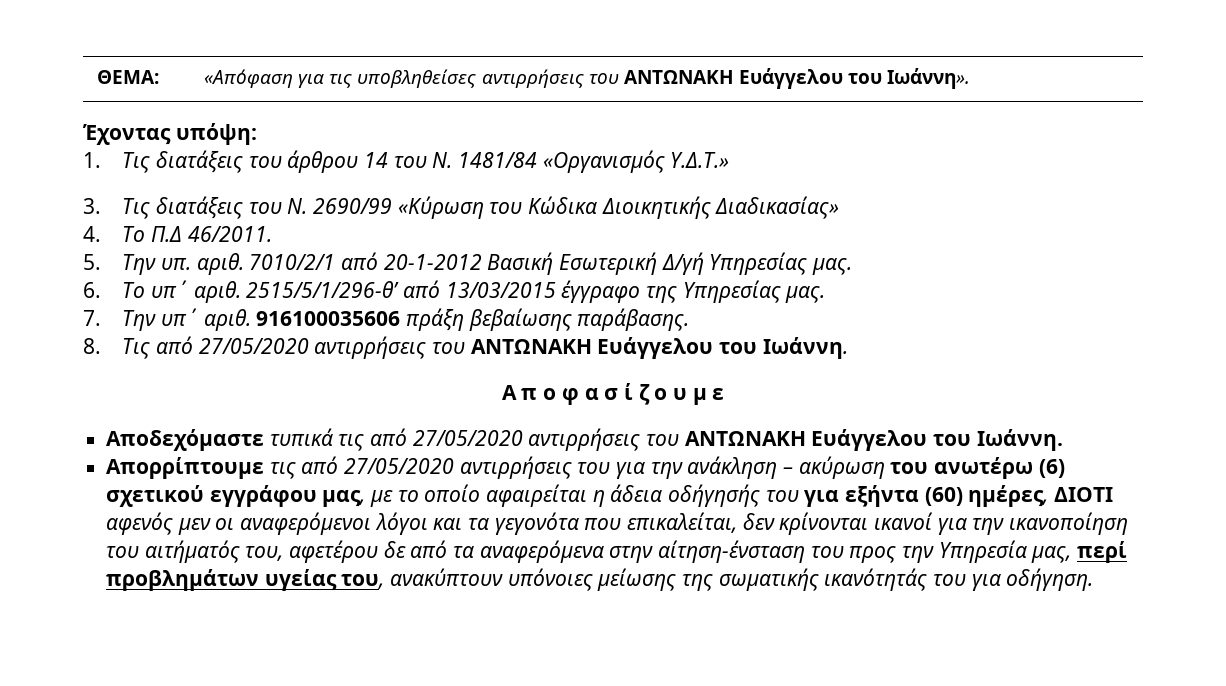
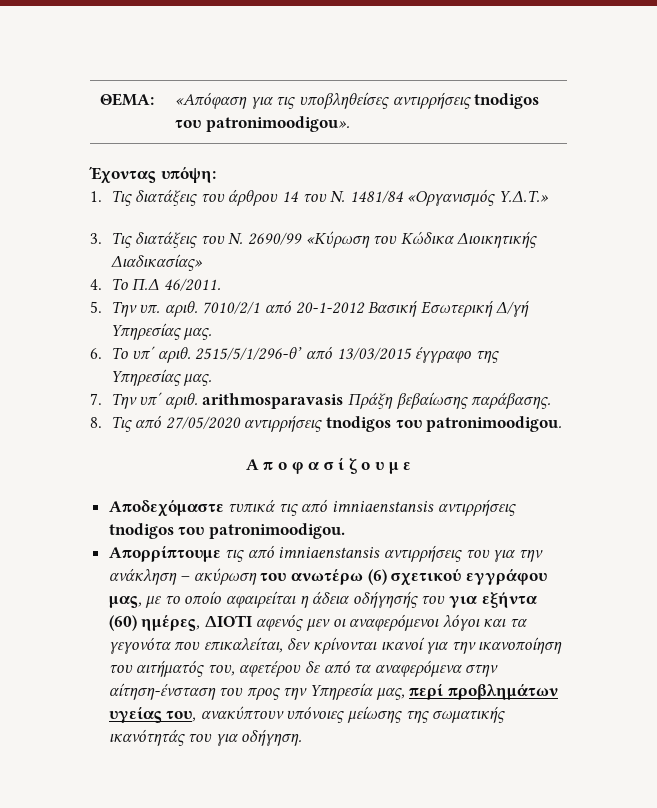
[588,68,971,89] του ΑΝΤΩΝΑΚΗ Ευάγγελου του Ιωάννη». -> [474,93,540,109] [175,116,350,132] tnodigos του patronimoodigou».
[256,308,465,331] 916100035606 πράξη -> [202,392,393,409] arithmosparavasis Πράξη
[432,337,848,359] του ΑΝΤΩΝΑΚΗ Ευάγγελου του Ιωάννη. -> [325,416,563,432] tnodigos του patronimoodigou.
[412,428,1063,451] 27/05/2020 αντιρρήσεις του ΑΝΤΩΝΑΚΗ Ευάγγελου του Ιωάννη. -> [332,499,516,516] [108,523,345,539] imniaenstansis αντιρρήσεις tnodigos του patronimoodigou.
[344,458,455,474] 27/05/2020 -> [278,547,381,558] imniaenstansis

